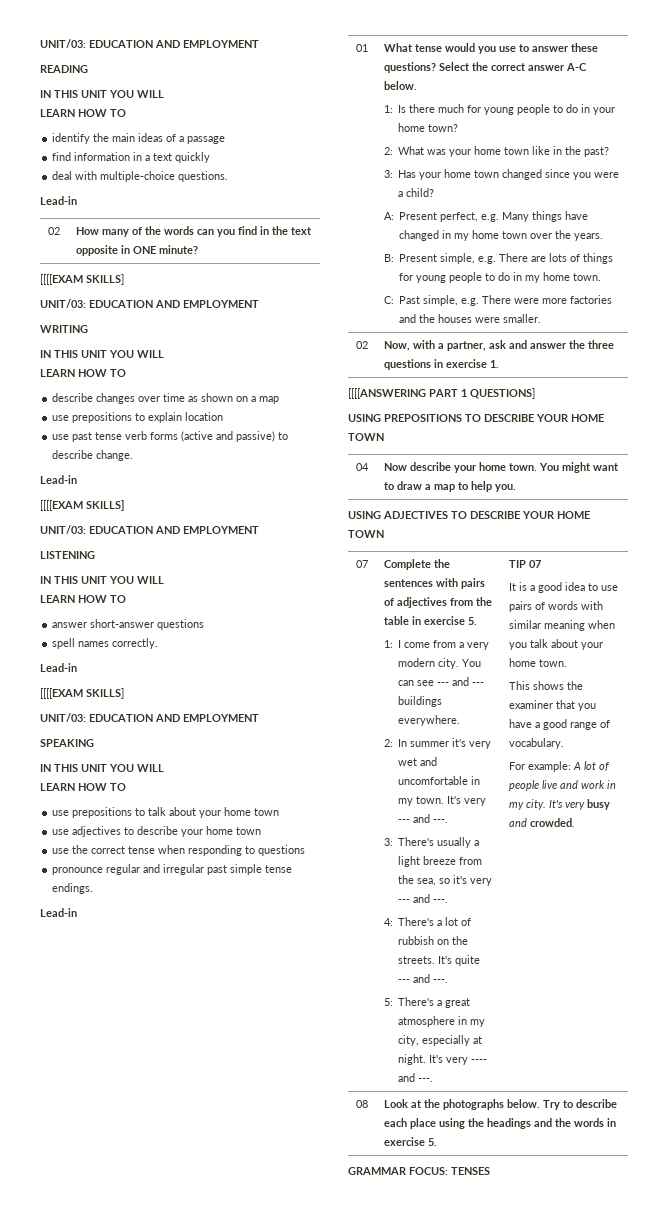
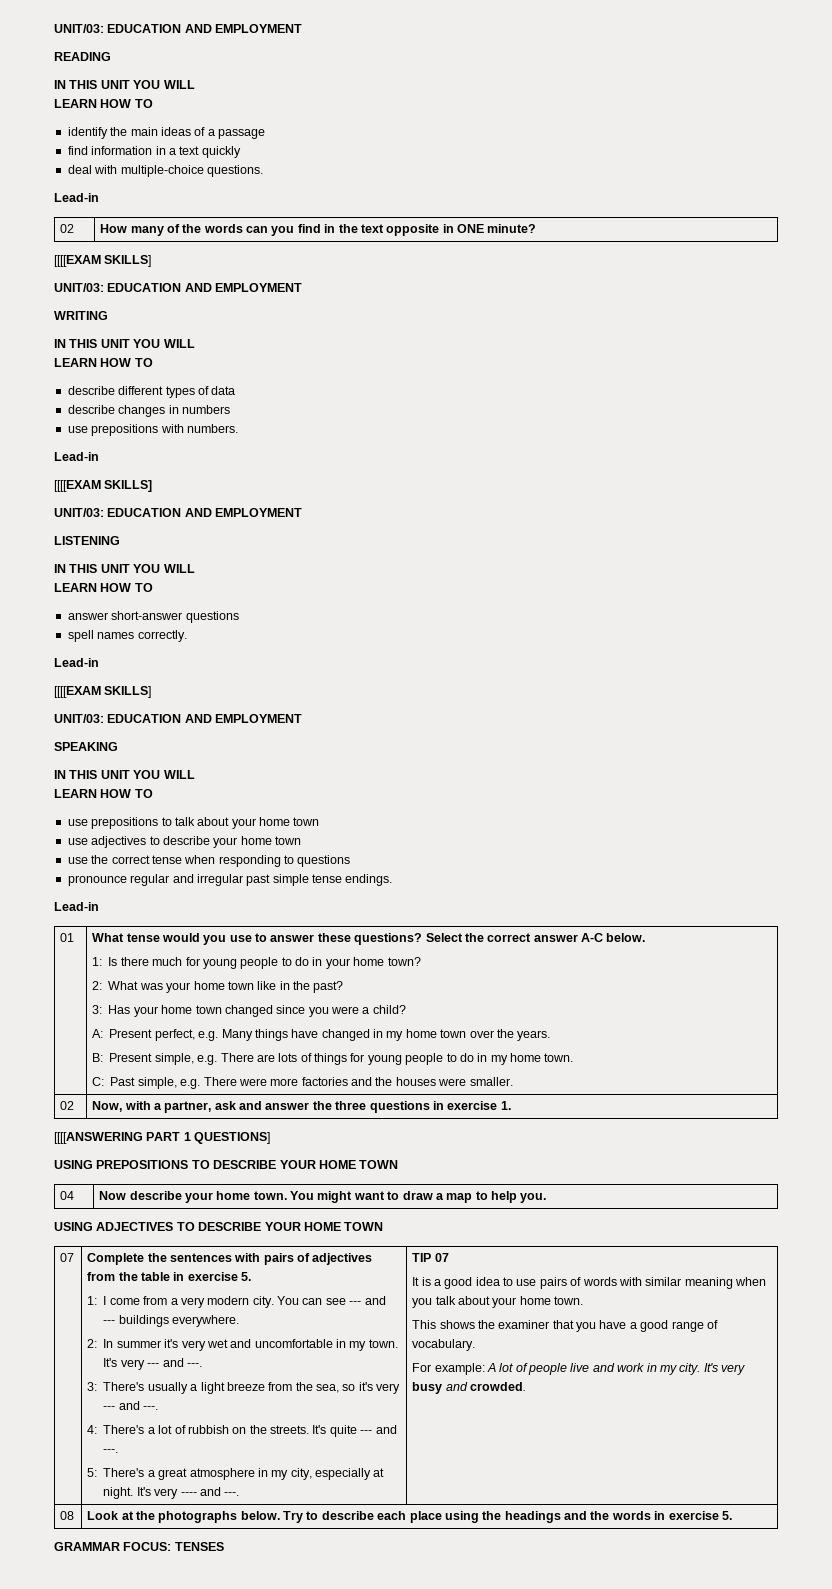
[96,393,280,404] [52,412,224,423] [52,431,289,442] [52,450,134,461] changes over time as shown on a map // use prepositions to explain location // use past tense verb forms (active and passive) to describe change. -> [118,386,236,398] [67,405,230,417] [67,424,238,436] different types of data // describe changes in numbers // use prepositions with numbers.

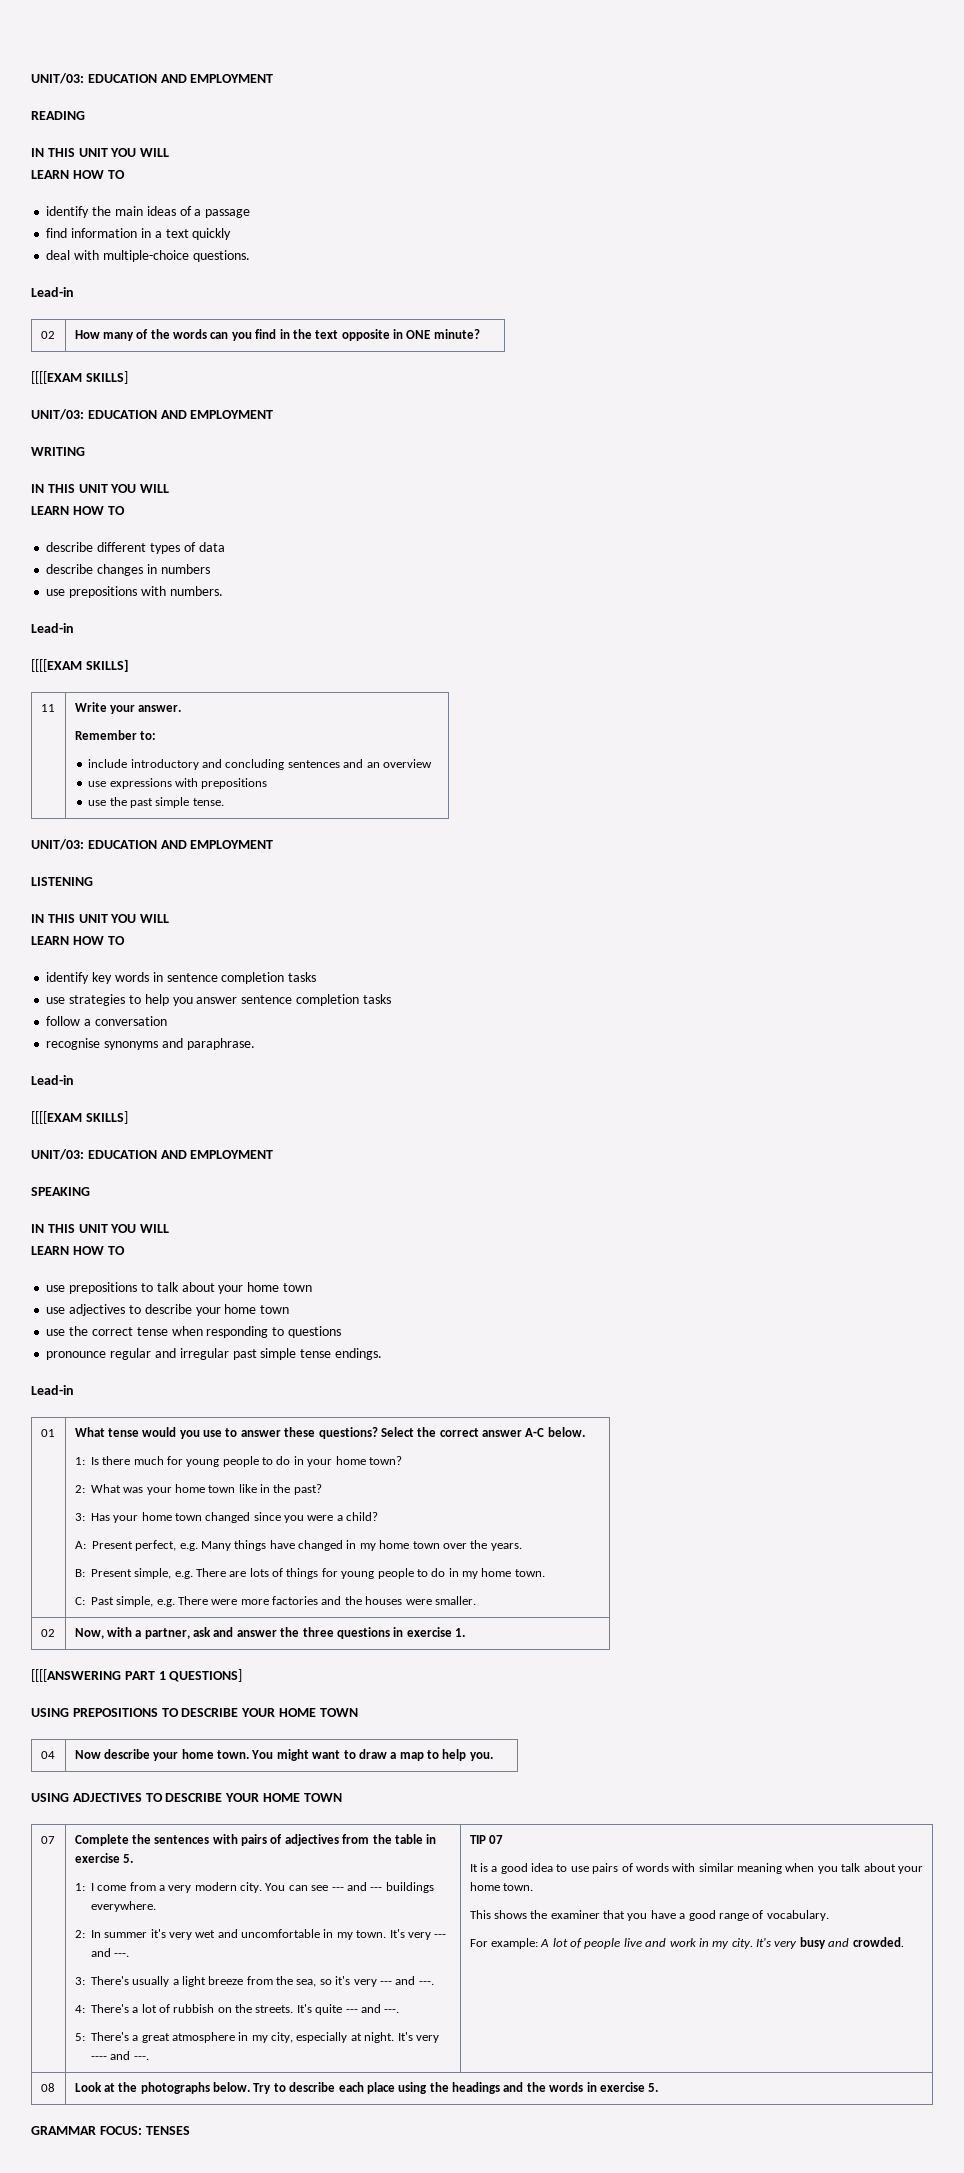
(153, 486) none -> [40,704,55,712] [74,702,182,714] [74,730,156,740] [88,759,432,770] [88,778,268,789] [88,797,224,808] // 11 | Write your answer. // Remember to: // include introductory and concluding sentences and an overview // use expressions with prepositions // use the past simple tense.
[67,611,239,623] [67,630,187,642] answer short-answer questions // spell names correctly. -> [46,972,317,984] [46,994,391,1006] [46,1016,167,1026] [46,1038,255,1050] identify key words in sentence completion tasks // use strategies to help you answer sentence completion tasks // follow a conversation // recognise synonyms and paraphrase.

